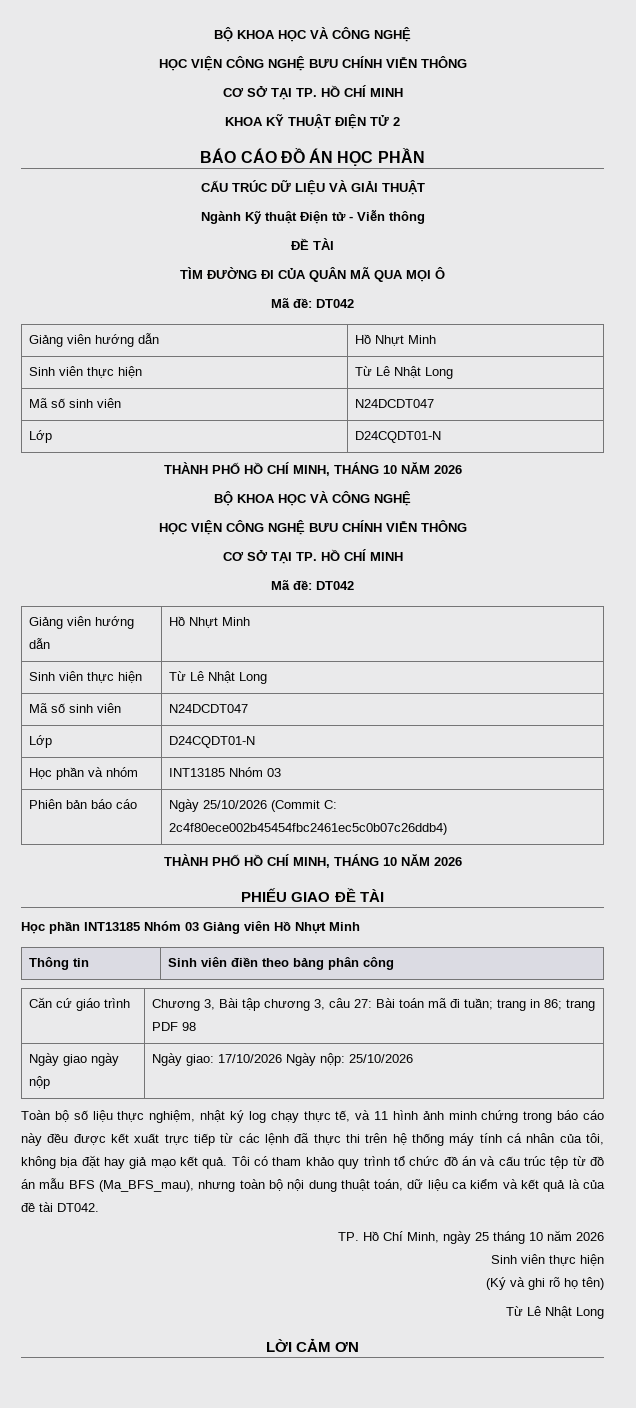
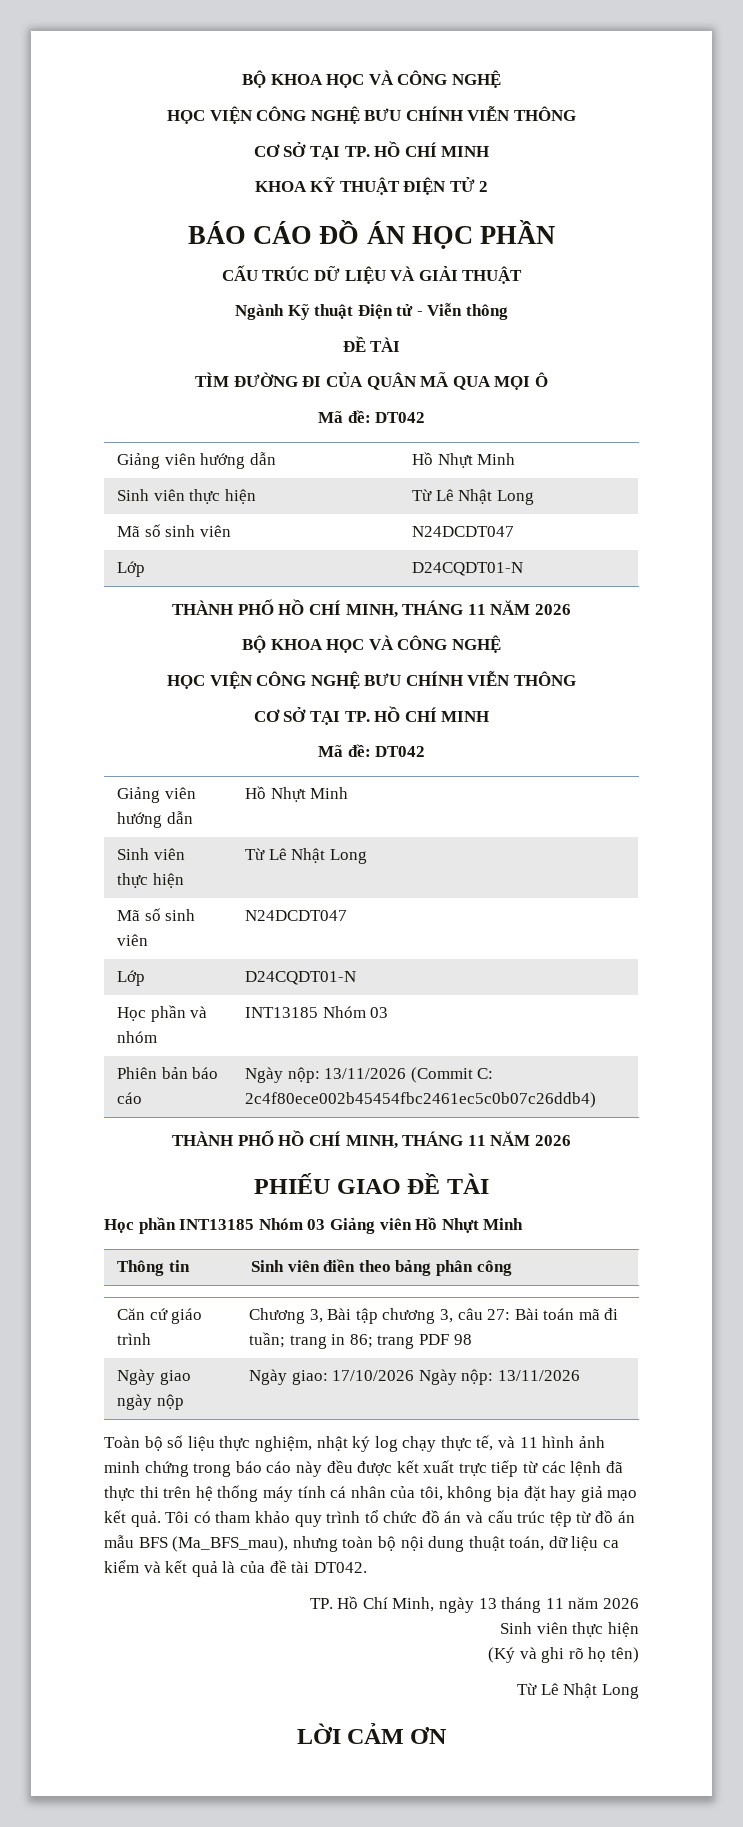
[382,465,397,474] 10 -> [467,604,486,615] 11
[203,800,268,809] 25/10/2026 -> [287,1067,407,1083] nộp: 13/11/2026
[382,857,397,866] 10 -> [467,1135,486,1146] 11
[349,1054,414,1063] 25/10/2026 -> [497,1370,580,1381] 13/11/2026
[475,1231,543,1244] 25 tháng 10 -> [478,1597,564,1613] 13 tháng 11

